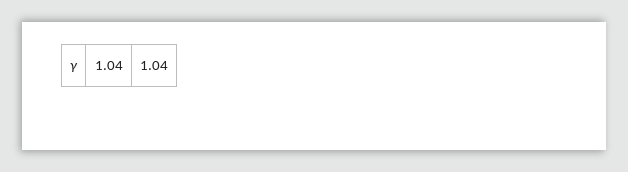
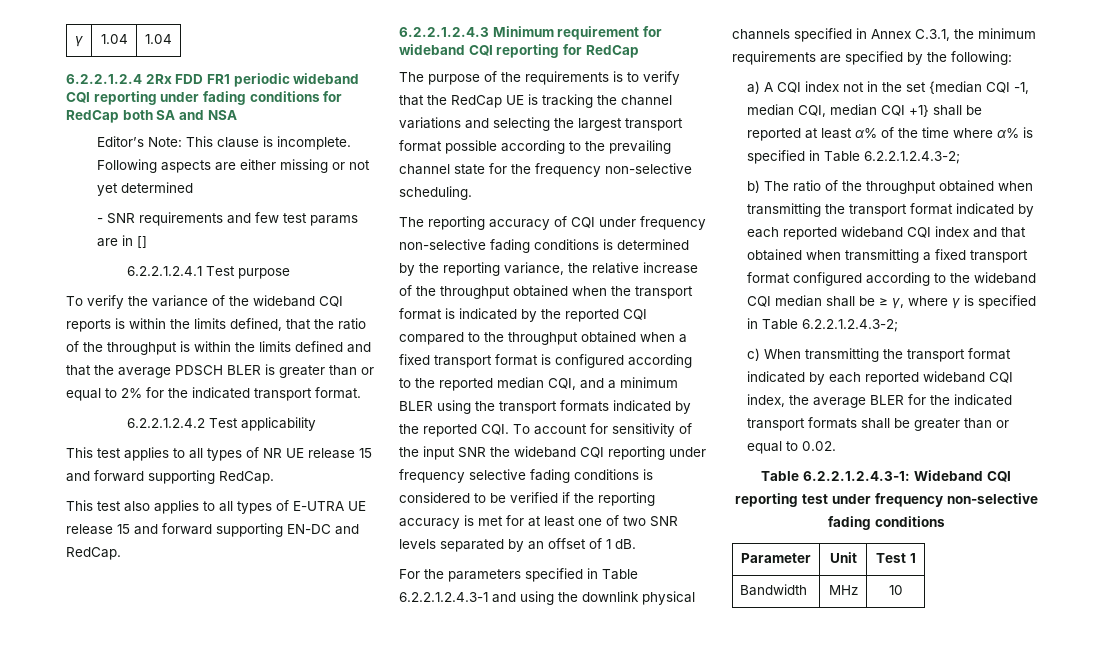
(168, 65) none -> [66,73,360,87] [66,91,343,105] [66,110,237,123] [96,136,351,150] [96,159,370,173] [96,182,193,196] [96,212,358,226] [96,235,147,248] [127,266,291,279] [66,295,343,309] [66,318,366,332] [66,341,371,355] [66,364,374,378] [66,387,361,401] [127,417,317,431] [66,447,372,461] [66,470,274,484] [66,500,366,514] [66,523,359,537] [66,547,121,560] [399,26,662,40] [399,44,639,58] [399,71,680,85] [399,94,672,108] [399,117,683,131] [399,140,671,154] [399,163,692,177] [399,186,472,200] [399,216,706,230] [399,239,689,253] [399,262,698,276] [399,285,693,299] [399,308,647,322] [399,331,687,345] [399,354,692,368] [399,377,678,391] [399,400,691,414] [399,423,692,437] [399,446,706,460] [399,469,653,483] [399,492,655,506] [399,515,678,529] [399,538,636,552] [399,568,638,582] [399,591,695,605] [732,28,1036,42] [732,51,1012,65] [747,81,1030,94] [747,104,983,117] [747,127,1034,141] [747,150,961,164] [747,180,1034,194] [747,203,1035,217] [747,226,1027,240] [747,249,1029,263] [747,272,1037,286] [747,295,1037,309] [747,318,899,332] [747,348,1012,362] [747,371,1014,385] [747,394,1013,408] [747,417,1010,431] [747,441,837,454] [761,470,1011,482] [734,493,1038,507] [827,516,945,530] [741,553,811,563] [829,552,857,563] [875,553,916,563] [740,584,808,596] [828,585,858,595] [888,585,903,595] // 6.2.2.1.2.4 2Rx FDD FR1 periodic wideband CQI reporting under fading conditions for RedCap both SA and NSA // Editor’s Note: This clause is incomplete. Following aspects are either missing or not yet determined // - SNR requirements and few test params are in [] // 6.2.2.1.2.4.1 Test purpose // To verify the variance of the wideband CQI reports is within the limits defined, that the ratio of the throughput is within the limits defined and that the average PDSCH BLER is greater than or equal to 2% for the indicated transport format. // 6.2.2.1.2.4.2 Test applicability // This test applies to all types of NR UE release 15 and forward supporting RedCap. // This test also applies to all types of E-UTRA UE release 15 and forward supporting EN-DC and RedCap. // 6.2.2.1.2.4.3 Minimum requirement for wideband CQI reporting for RedCap // The purpose of the requirements is to verify that the RedCap UE is tracking the channel variations and selecting the largest transport format possible according to the prevailing channel state for the frequency non-selective scheduling. // The reporting accuracy of CQI under frequency non-selective fading conditions is determined by the reporting variance, the relative increase of the throughput obtained when the transport format is indicated by the reported CQI compared to the throughput obtained when a fixed transport format is configured according to the reported median CQI, and a minimum BLER using the transport formats indicated by the reported CQI. To account for sensitivity of the input SNR the wideband CQI reporting under frequency selective fading conditions is considered to be verified if the reporting accuracy is met for at least one of two SNR levels separated by an offset of 1 dB. // For the parameters specified in Table 6.2.2.1.2.4.3-1 and using the downlink physical channels specified in Annex C.3.1, the minimum requirements are specified by the following: // a) A CQI index not in the set {median CQI -1, median CQI, median CQI +1} shall be reported at least α% of the time where α% is specified in Table 6.2.2.1.2.4.3-2; // b) The ratio of the throughput obtained when transmitting the transport format indicated by each reported wideband CQI index and that obtained when transmitting a fixed transport format configured according to the wideband CQI median shall be ≥ γ, where γ is specified in Table 6.2.2.1.2.4.3-2; // c) When transmitting the transport format indicated by each reported wideband CQI index, the average BLER for the indicated transport formats shall be greater than or equal to 0.02. // Table 6.2.2.1.2.4.3-1: Wideband CQI reporting test under frequency non-selective fading conditions // Parameter | Unit | Test 1 // Bandwidth | MHz | 10

